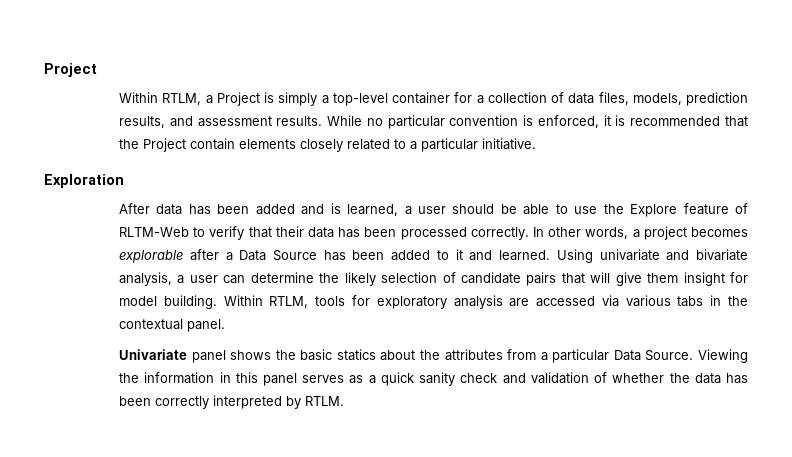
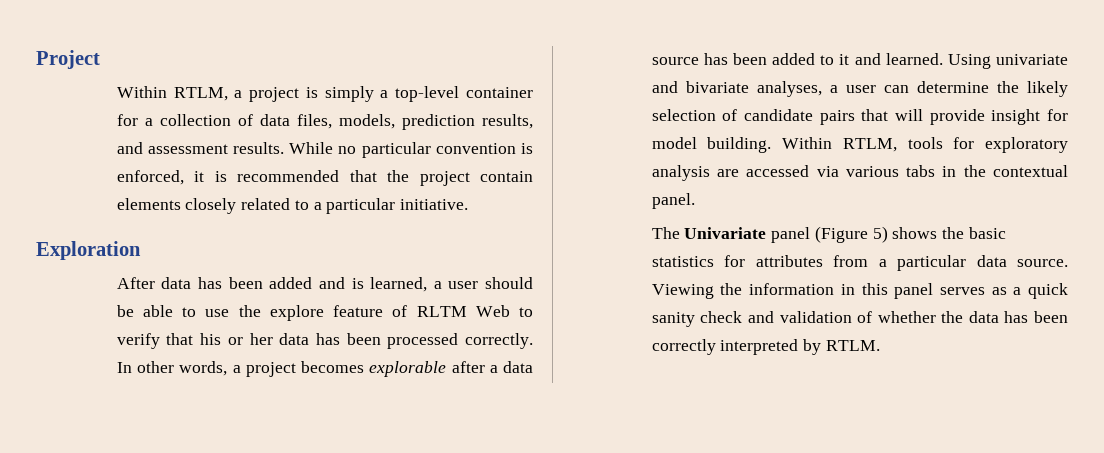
[216,92,260,106] Project -> [249,87,300,102] project
[143,138,187,152] Project -> [419,171,470,186] project
[630,204,678,217] Explore -> [269,305,324,321] explore
[119,227,190,237] RLTM-Web -> [416,305,510,317] RLTM Web
[275,226,304,237] their -> [200,333,273,345] his or her
[239,250,317,261] Data Source -> [503,361,533,373] [651,57,699,65] data source
[119,272,173,286] analysis, -> [756,81,822,97] analyses,
[615,272,679,286] give them -> [929,109,985,125] provide
(226, 325) none -> [651,227,680,239] The
(226, 356) none -> [814,226,888,243] (Figure 5)
[336,349,441,361] statics about the -> [651,255,746,267] statistics for
[613,350,694,361] Data Source. -> [976,255,1068,267] data source.

